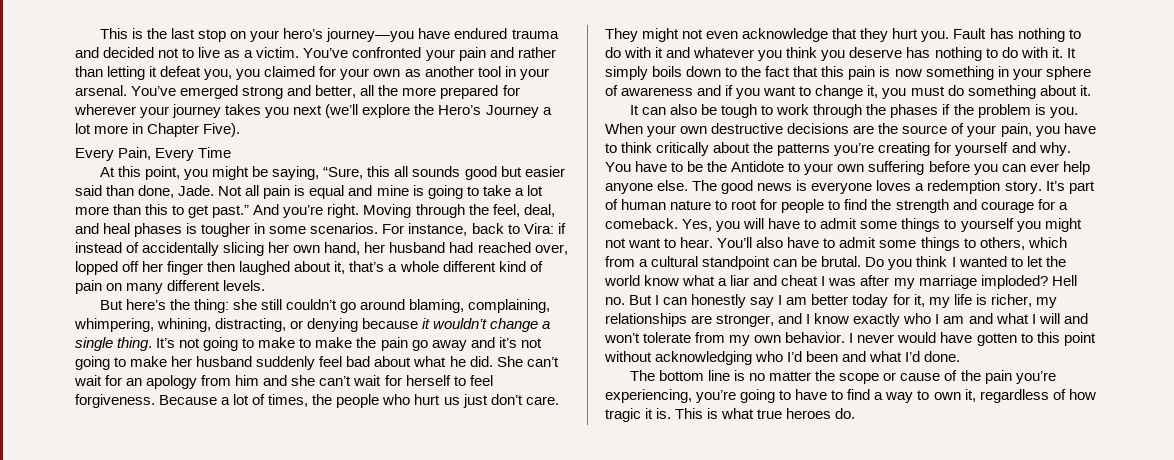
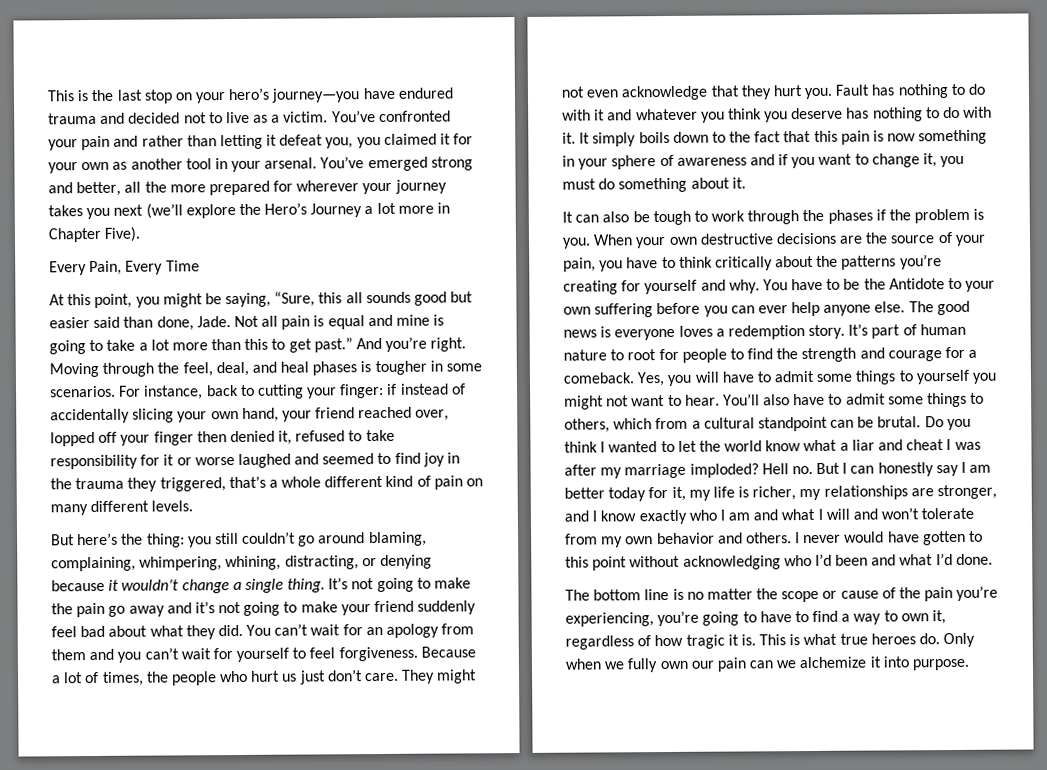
(316, 71) none -> [440,133,452,145] it
[523,223,554,234] Vira: -> [256,383,385,399] cutting your finger:
[268,242,290,253] her -> [177,411,208,423] your
[364,242,474,253] her husband had -> [281,407,356,422] your friend
[142,261,164,272] her -> [120,434,151,446] your
[239,261,346,275] laughed about it, -> [229,429,395,445] [50,452,461,470] [50,477,226,492] denied it, refused to take responsibility for it or worse laughed and seemed to find joy in the trauma they triggered,
[233,299,258,310] she -> [187,536,212,548] you
[299,337,353,348] to make -> (472, 583) none
[171,356,253,367] her husband -> [340,600,415,616] your friend
[449,356,523,367] he did. She -> [185,624,272,640] they did. You
[235,375,451,386] him and she can’t wait for herself -> [51,647,290,663] them and you can’t wait for yourself
[785,332,846,343] behavior. -> [656,532,792,545] behavior and others.
(856, 413) none -> [943,632,976,648] [565,656,970,673] Only when we fully own our pain can we alchemize it into purpose.

